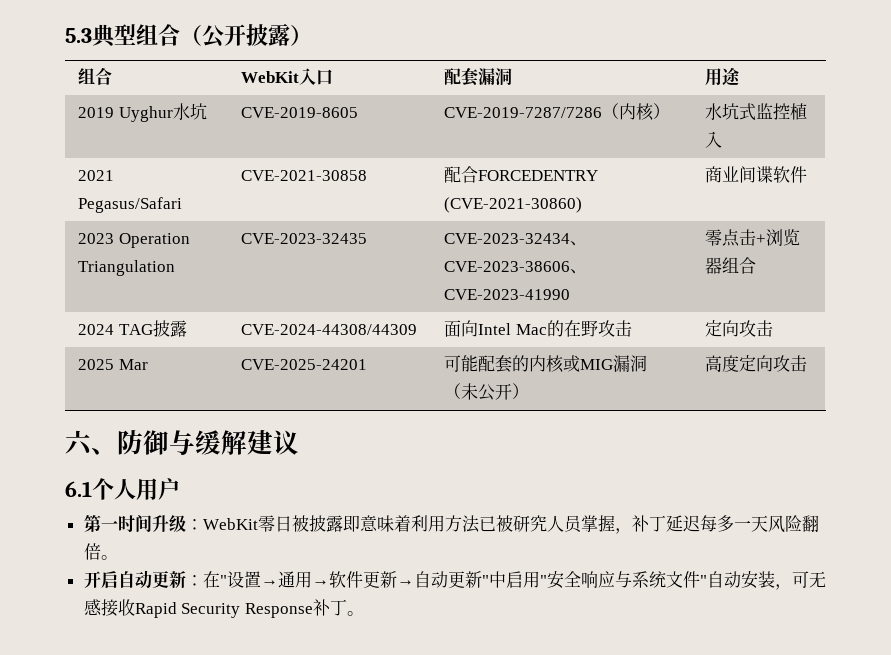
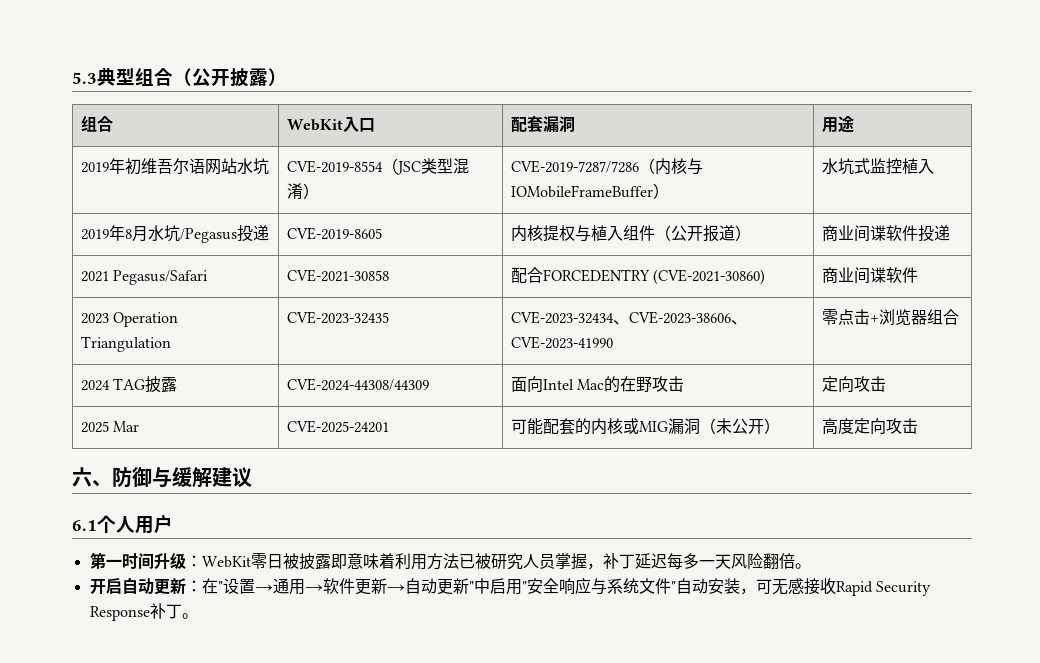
[118,103,207,122] [240,107,358,118] Uyghur水坑 | CVE-2019-8605 -> [109,158,270,175] [287,158,470,175] [287,183,320,199] 年初维吾尔语网站水坑 | CVE-2019-8554（JSC类型混淆）
(654, 112) none -> [687,158,704,175] [511,185,654,198] 与IOMobileFrameBuffer
(722, 139) none -> [81,225,270,243] [287,227,383,240] [511,225,752,242] [822,225,951,242] // 2019年8月水坑/Pegasus投递 | CVE-2019-8605 | 内核提权与植入组件（公开报道） | 商业间谍软件投递

